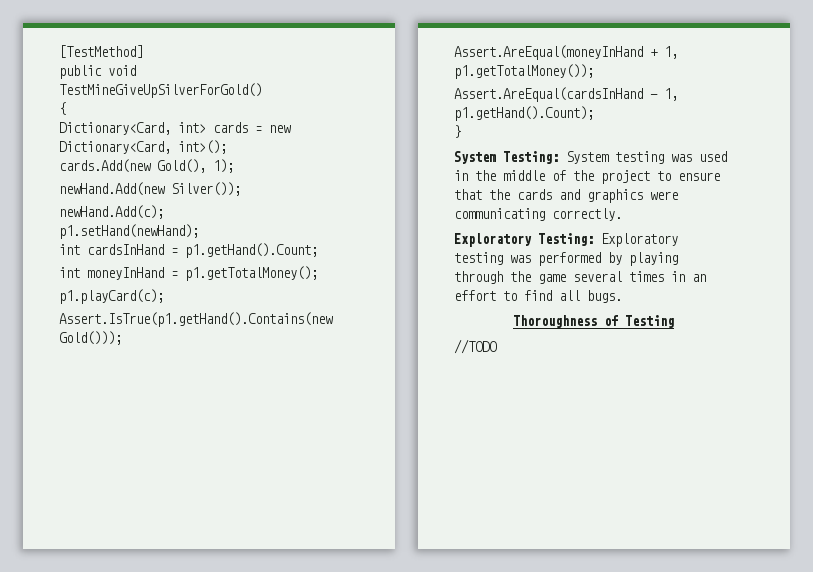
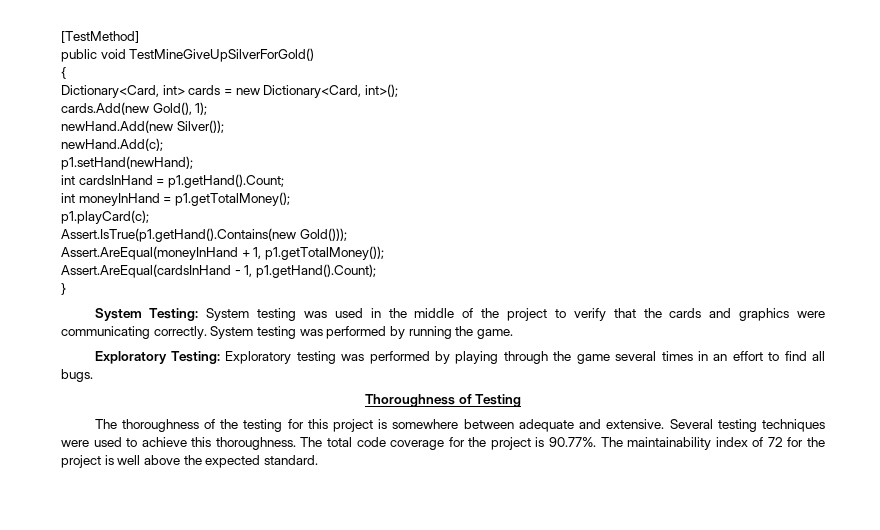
[678,172,720,181] ensure -> [573,308,606,321] verify
(622, 214) none -> [210,326,513,339] System testing was performed by running the game.
[454,339,497,354] //TODO -> [94,419,826,432] [61,437,825,450] [61,455,318,468] The thoroughness of the testing for this project is somewhere between adequate and extensive. Several testing techniques were used to achieve this thoroughness. The total code coverage for the project is 90.77%. The maintainability index of 72 for the project is well above the expected standard.

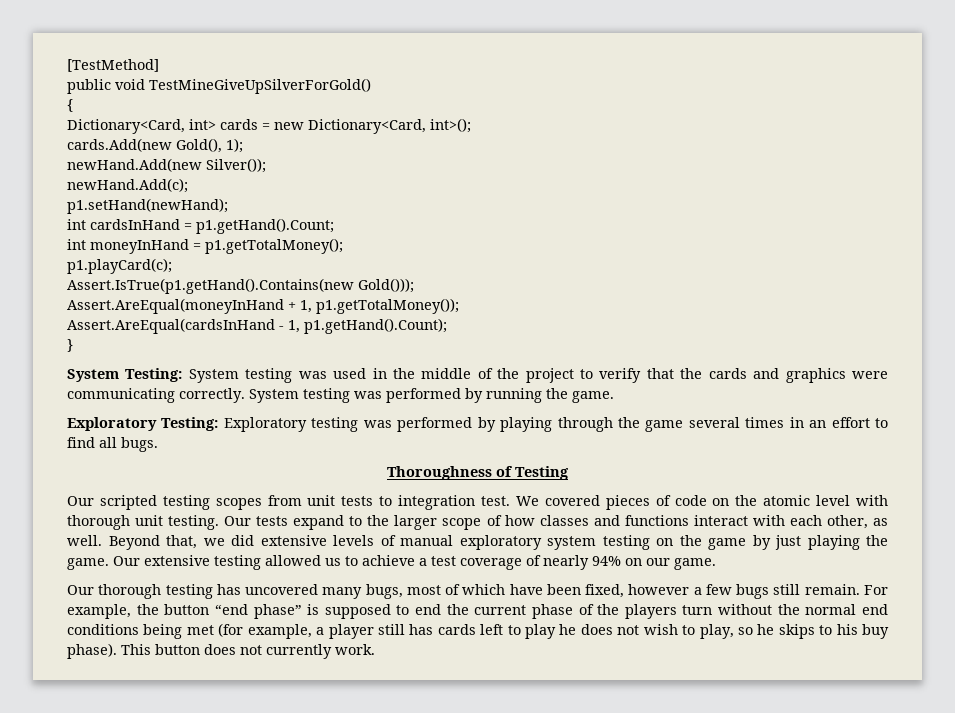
[94,419,826,432] [61,437,825,450] [61,455,318,468] The thoroughness of the testing for this project is somewhere between adequate and extensive. Several testing techniques were used to achieve this thoroughness. The total code coverage for the project is 90.77%. The maintainability index of 72 for the project is well above the expected standard. -> [67,495,889,510] [67,515,889,530] [67,535,888,550] [67,555,716,570] [67,584,889,599] [67,604,889,619] [67,623,889,639] [67,643,375,659] Our scripted testing scopes from unit tests to integration test. We covered pieces of code on the atomic level with thorough unit testing. Our tests expand to the larger scope of how classes and functions interact with each other, as well. Beyond that, we did extensive levels of manual exploratory system testing on the game by just playing the game. Our extensive testing allowed us to achieve a test coverage of nearly 94% on our game. // Our thorough testing has uncovered many bugs, most of which have been fixed, however a few bugs still remain. For example, the button “end phase” is supposed to end the current phase of the players turn without the normal end conditions being met (for example, a player still has cards left to play he does not wish to play, so he skips to his buy phase). This button does not currently work.

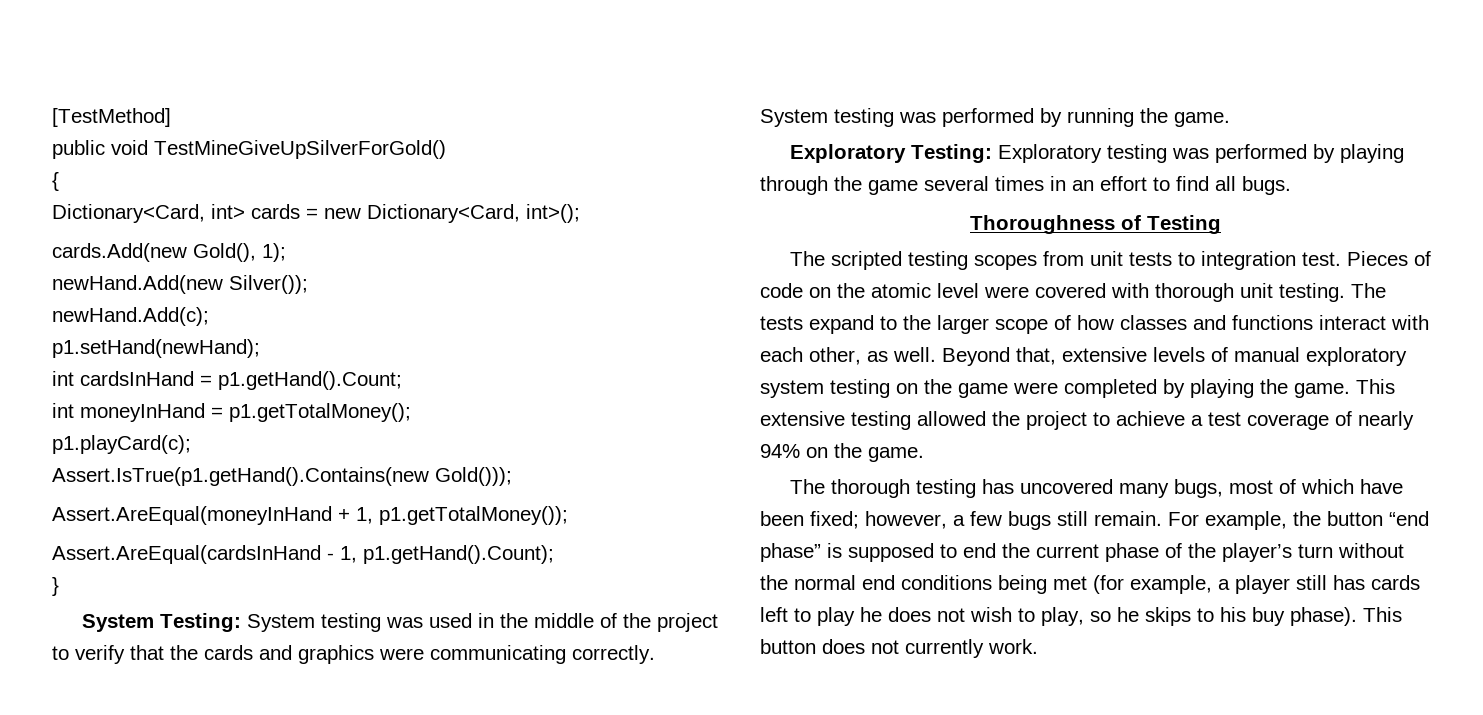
[67,496,94,506] Our -> [789,251,825,266] The
[515,495,650,510] We covered pieces -> [1346,251,1408,266] Pieces
(851, 500) none -> [984,283,1106,298] were covered
[224,516,252,526] Our -> [1351,283,1386,298] The
[203,535,254,546] we did -> (1056, 356) none
[752,535,801,550] by just -> [1013,379,1185,398] were completed by
[113,556,140,566] Our -> [1356,379,1395,394] This
[325,558,341,566] us -> [992,411,1087,430] the project
[646,558,716,570] [67,585,94,595] our game. // Our -> [834,443,924,462] [789,479,825,494] the game. // The
[585,584,690,598] fixed, however -> [810,511,947,529] fixed; however,
[624,604,677,619] players -> [1222,543,1292,562] player’s

